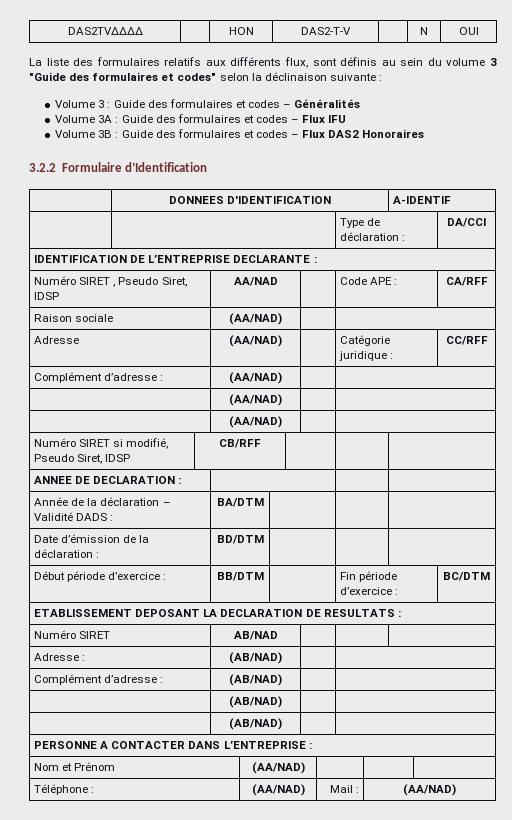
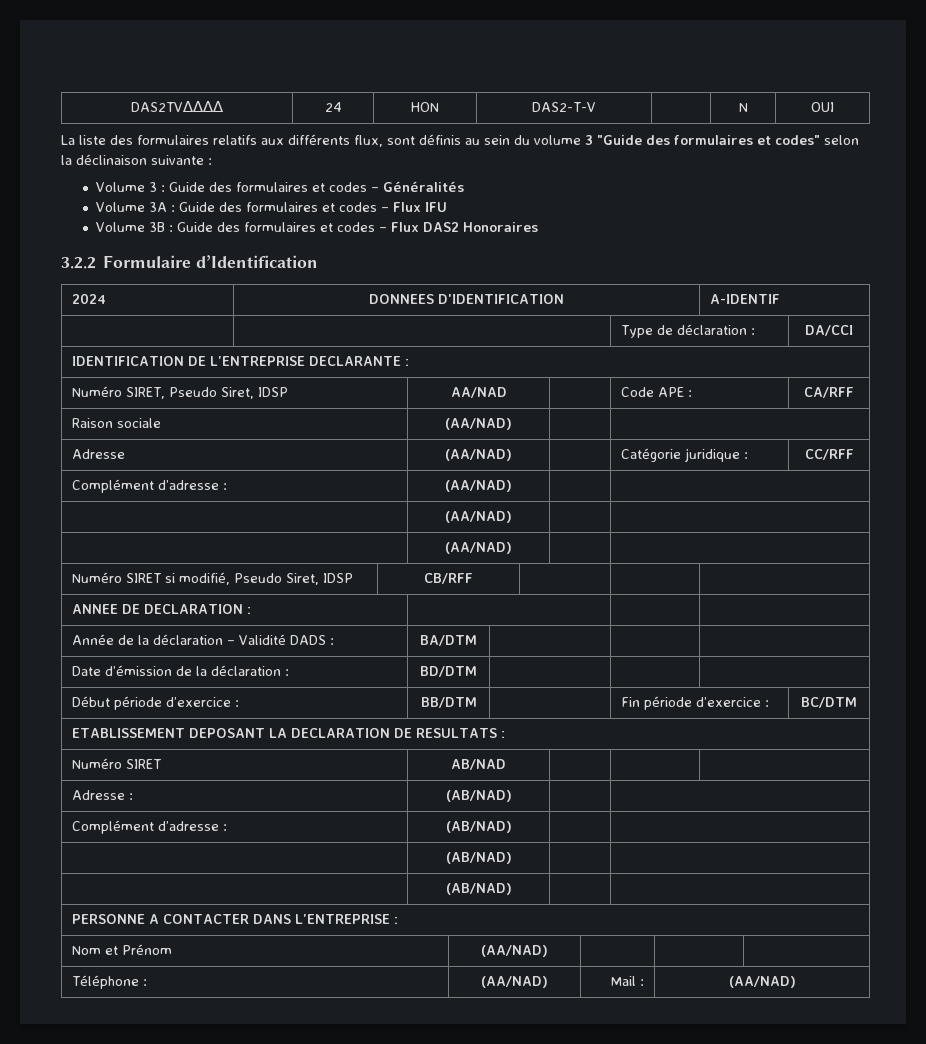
(143, 31) none -> [324,102,342,112] 24
(208, 167) none -> [72,293,107,304] 2024
[79,277,116,287] SIRET , -> [126,387,166,399] SIRET,

